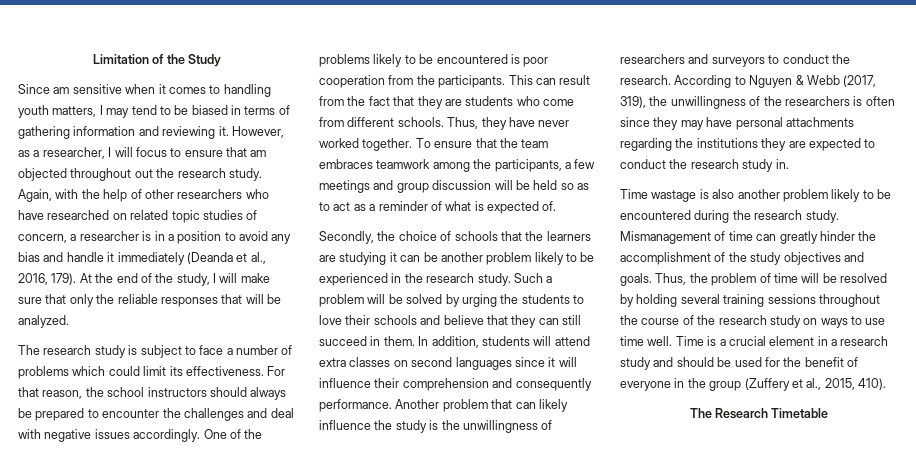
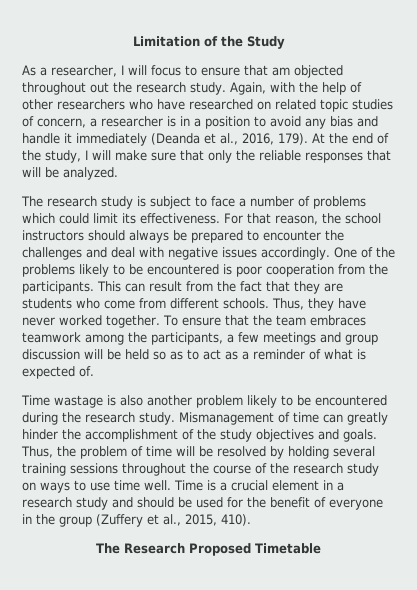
[18,84,271,97] [18,105,290,118] [18,126,284,139] [18,150,30,157] Since am sensitive when it comes to handling youth matters, I may tend to be biased in terms of gathering information and reviewing it. However, as -> [22,65,36,76] As
[319,231,591,244] [319,252,595,265] [319,273,553,286] [319,294,584,307] [319,315,581,328] [319,336,590,348] [319,357,577,370] [319,378,592,391] [319,399,568,412] [319,420,553,433] [620,54,850,67] [620,75,877,88] [620,96,895,109] [620,117,854,130] [620,138,876,151] [620,159,789,172] // Secondly, the choice of schools that the learners are studying it can be another problem likely to be experienced in the research study. Such a problem will be solved by urging the students to love their schools and believe that they can still succeed in them. In addition, students will attend extra classes on second languages since it will influence their comprehension and consequently performance. Another problem that can likely influence the study is the unwillingness of researchers and surveyors to conduct the research. According to Nguyen & Webb (2017, 319), the unwillingness of the researchers is often since they may have personal attachments regarding the institutions they are expected to conduct the research study in. -> (94, 371) none
(768, 413) none -> [189,543,251,556] Proposed

